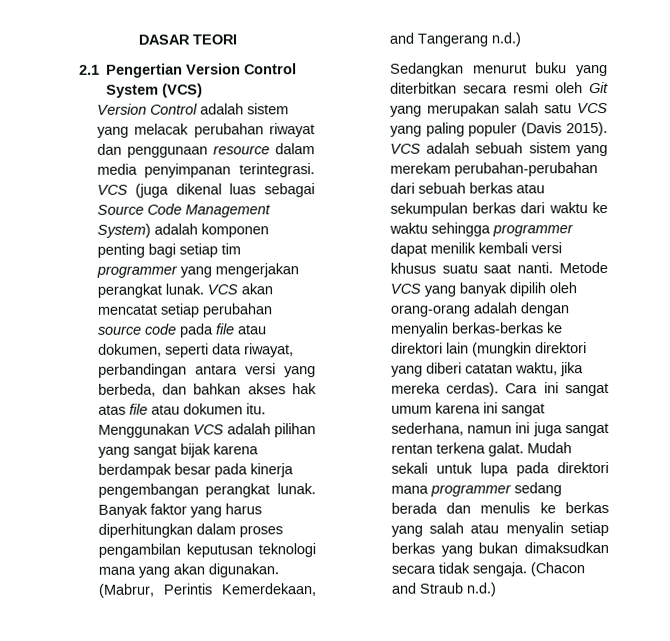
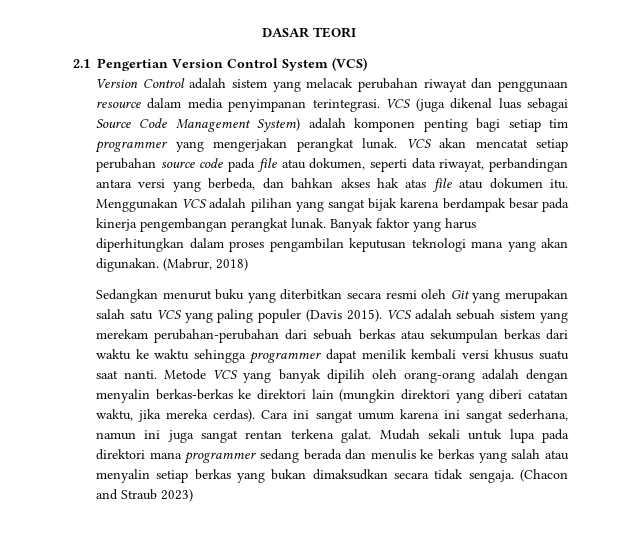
[162,583,317,597] [388,32,521,47] Perintis Kemerdekaan, and Tangerang n.d.) -> [216,258,249,271] 2018)
[465,582,497,597] n.d.) -> [161,489,194,502] 2023)

